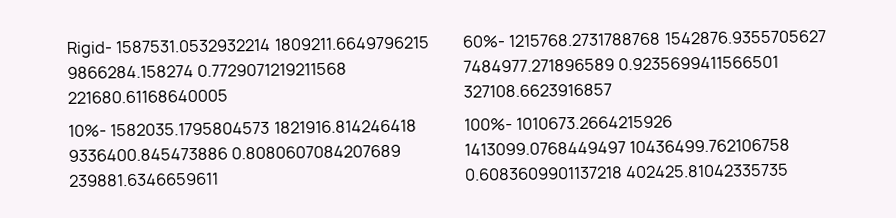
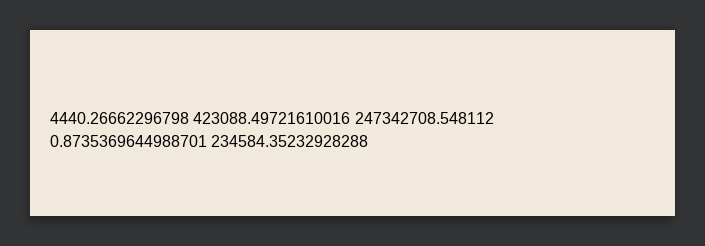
[66,36,430,58] [67,62,348,79] [67,89,228,104] [68,119,417,137] [68,144,402,162] [68,172,219,187] [462,30,826,48] [463,55,780,73] [463,83,612,98] [464,115,674,131] [464,138,791,156] [464,163,790,181] Rigid- 1587531.0532932214 1809211.6649796215 9866284.158274 0.7729071219211568 221680.61168640005 // 10%- 1582035.1795804573 1821916.814246418 9336400.845473886 0.8080607084207689 239881.6346659611 // 60%- 1215768.2731788768 1542876.9355705627 7484977.271896589 0.9235699411566501 327108.6623916857 // 100%- 1010673.2664215926 1413099.0768449497 10436499.762106758 0.6083609901137218 402425.81042335735 -> [50,112,494,124] [50,135,369,147] 4440.26662296798 423088.49721610016 247342708.548112 0.8735369644988701 234584.35232928288

